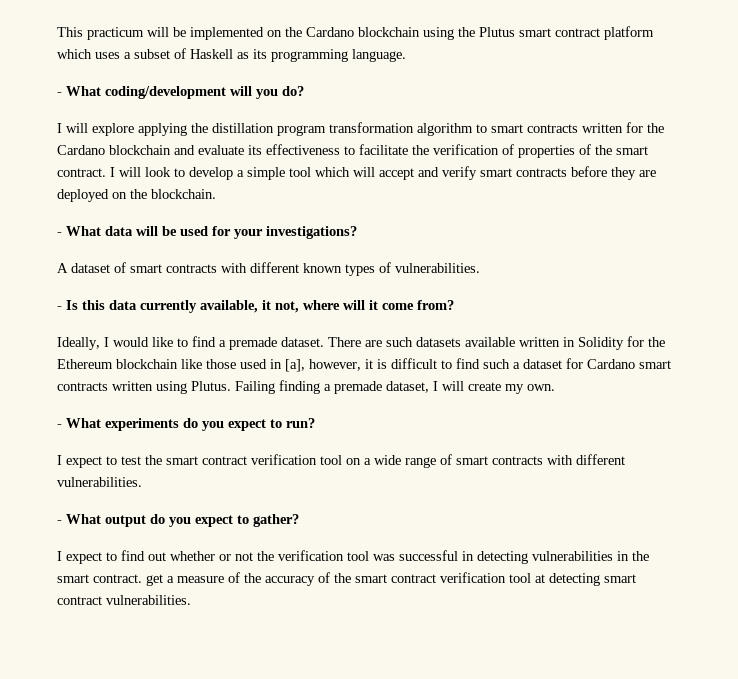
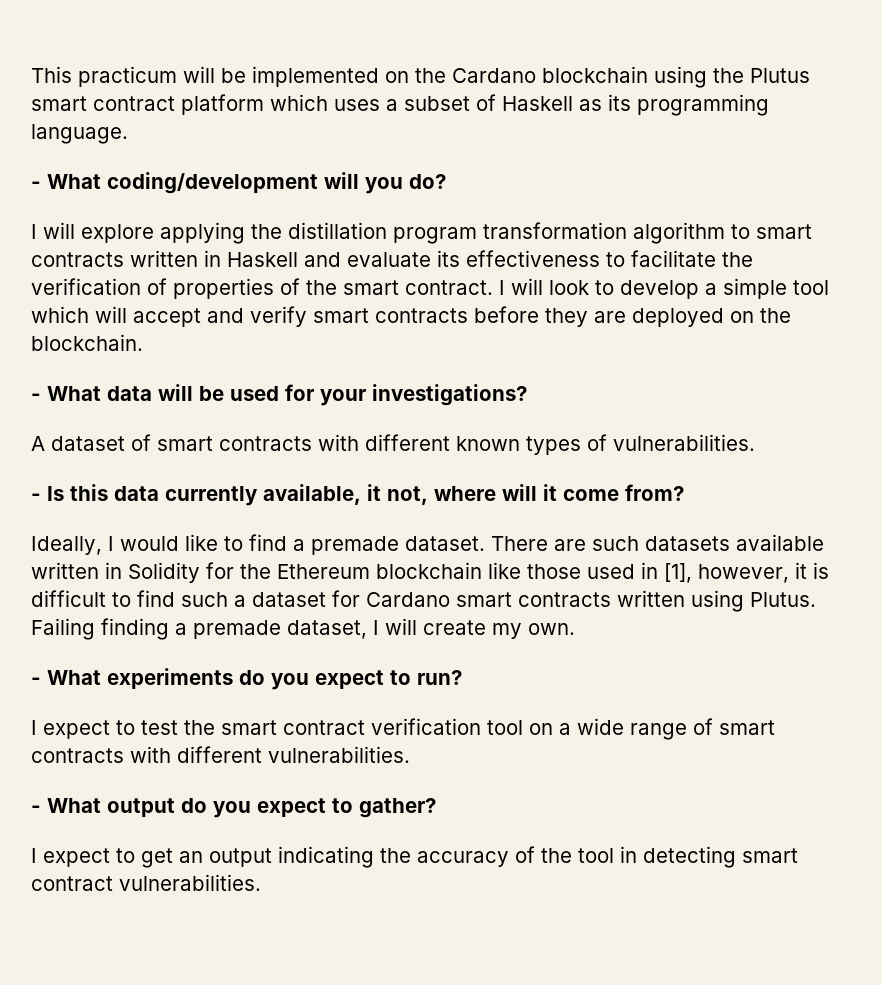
[626,122,664,133] [57,145,171,155] for the Cardano blockchain -> [204,250,298,267] in Haskell
[285,359,305,372] [a], -> [664,563,692,583] [1],
[121,550,649,564] [57,572,545,586] find out whether or not the verification tool was successful in detecting vulnerabilities in the smart contract. get a measure of the accuracy of the smart contract verification tool at -> [141,846,637,868] get an output indicating the accuracy of the tool in

